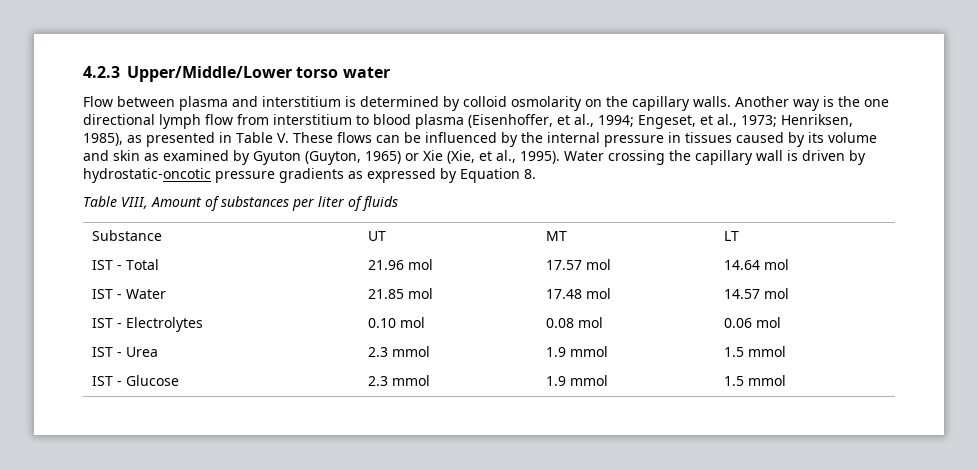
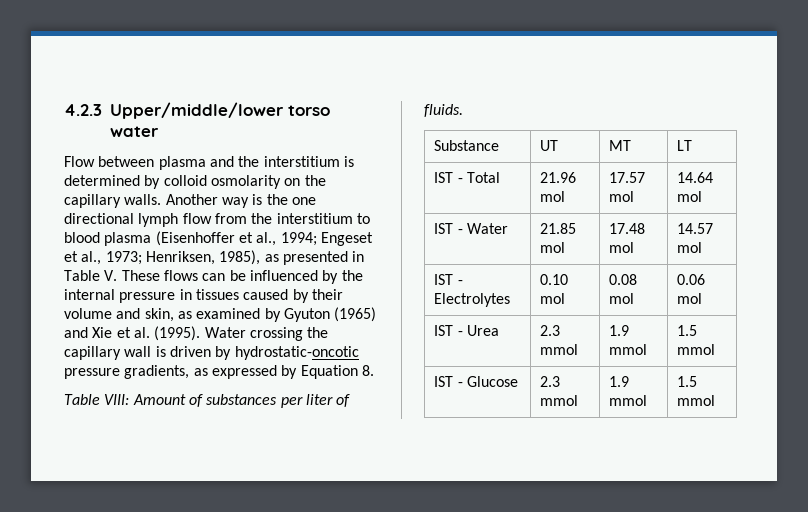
[127,66,292,82] Upper/Middle/Lower -> [110,102,284,119] Upper/middle/lower
(258, 101) none -> [238,156,260,167] the
(269, 119) none -> [251,213,273,224] the
[468,114,553,128] (Eisenhoffer, -> [155,231,235,246] (Eisenhoffer
[638,115,696,129] Engeset, -> [320,232,373,246] Engeset
[808,132,824,143] its -> [311,289,343,300] their
[113,150,140,161] skin -> [144,308,174,322] skin,
[305,150,560,165] (Guyton, 1965) or Xie (Xie, et al., 1995). -> [334,307,377,322] [64,326,201,341] (1965) and Xie et al. (1995).
[279,168,344,183] gradients -> [124,365,190,379] gradients,
[121,197,148,209] VIII, -> [104,394,130,405] VIII:
[362,196,398,211] fluids -> [424,104,463,117] fluids.

